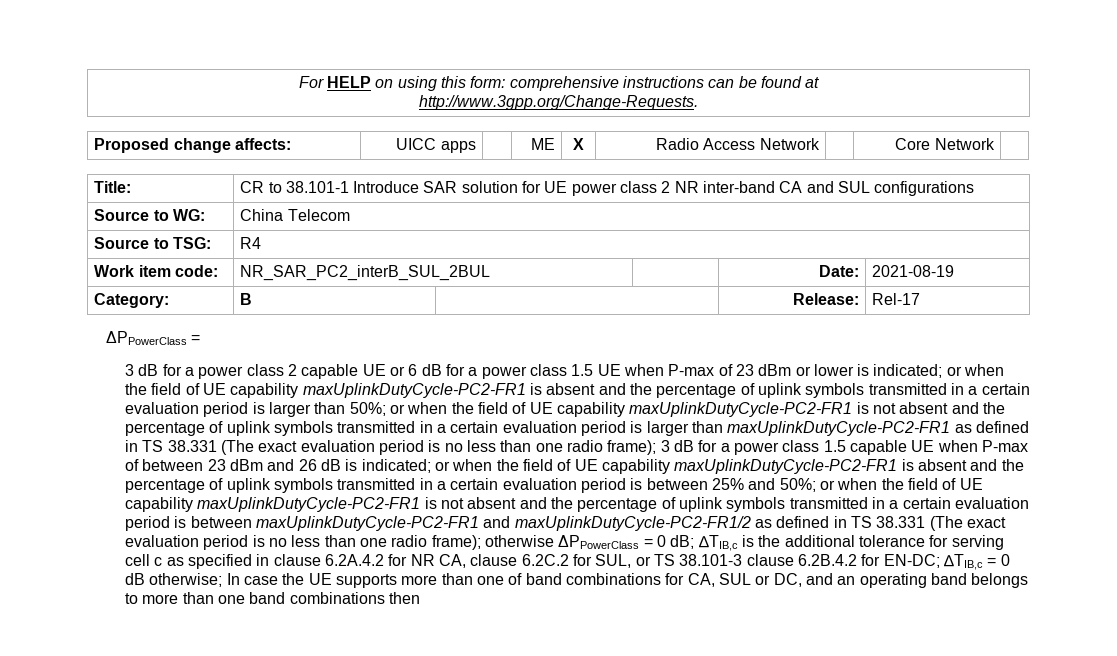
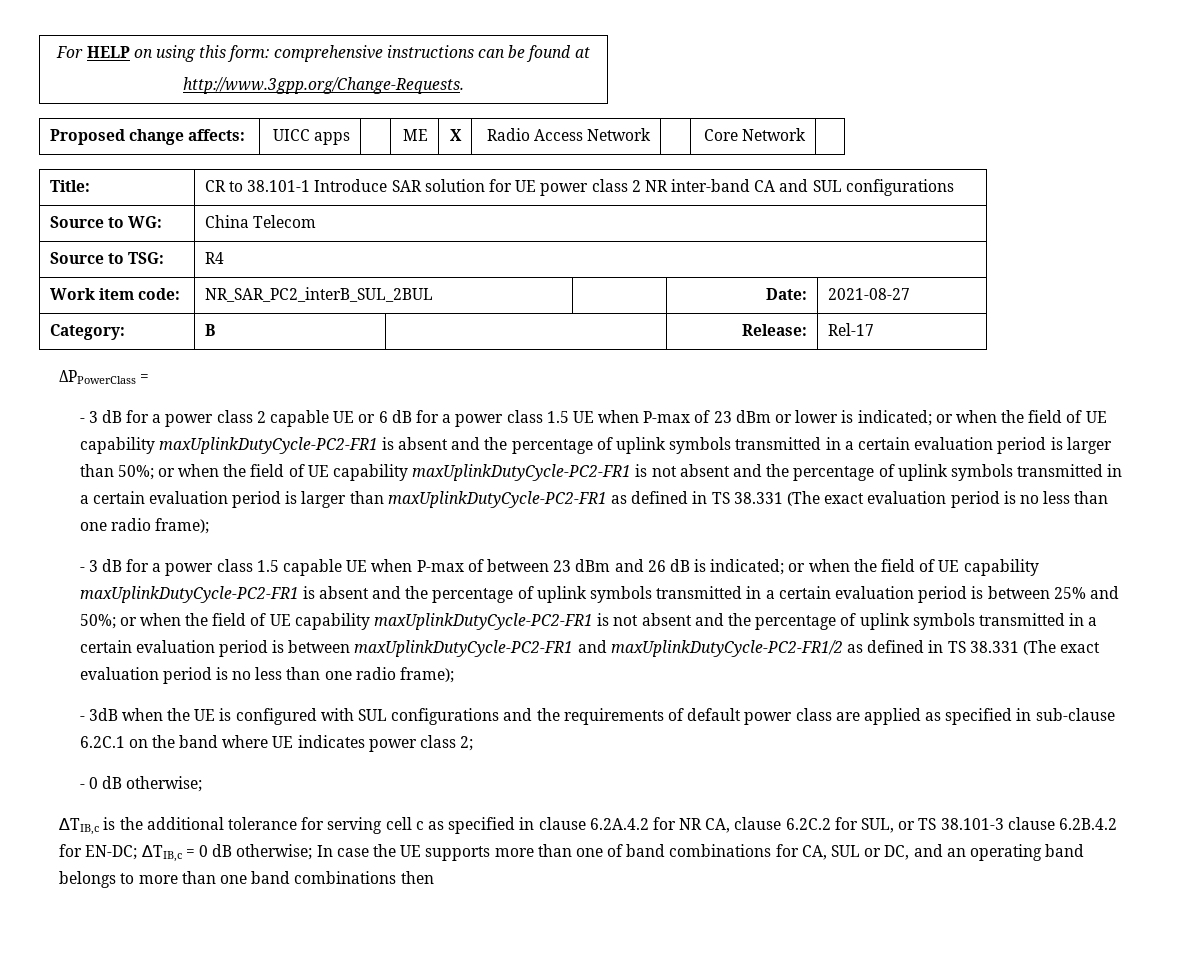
[872,265,955,277] 2021-08-19 -> [827,288,910,300] 2021-08-27
(201, 339) none -> [79,418,85,423] -
(657, 447) none -> [79,567,85,572] // -
[485,535,695,549] otherwise ΔPPowerClass = 0 dB; -> [79,708,1115,725] [79,735,474,752] [79,776,203,792] // - 3dB when the UE is configured with SUL configurations and the requirements of default power class are applied as specified in sub-clause 6.2C.1 on the band where UE indicates power class 2; // - 0 dB otherwise; //

